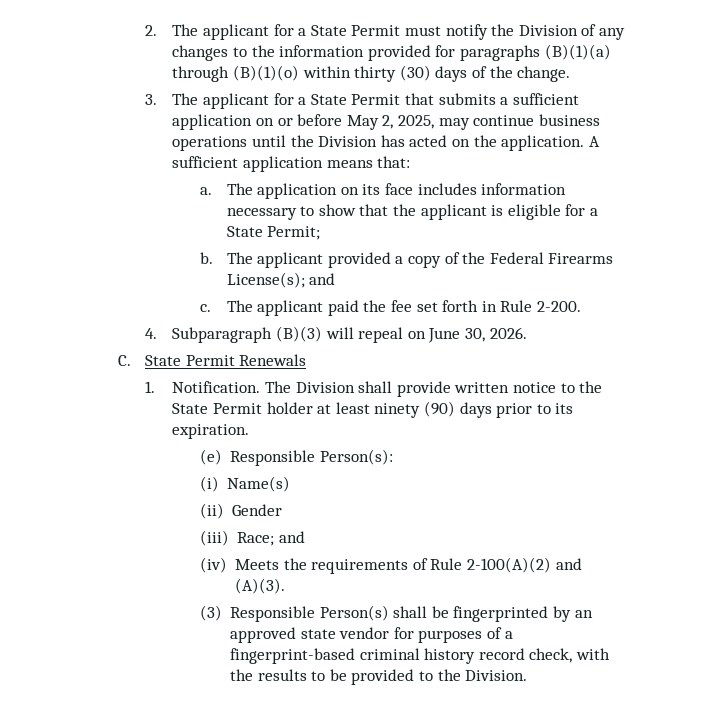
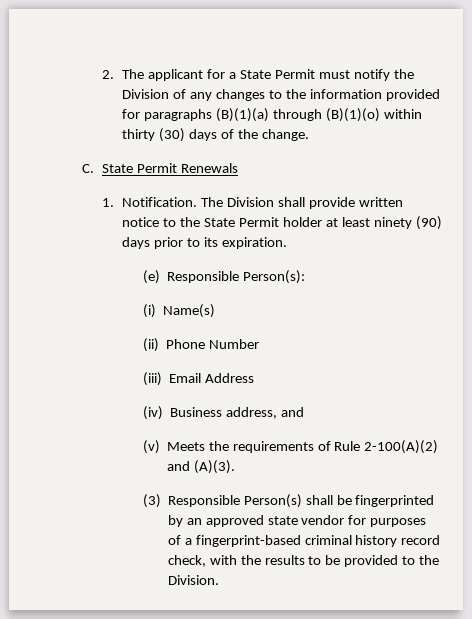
[145,93,579,109] [172,114,600,130] [172,135,600,151] [172,156,411,172] [199,183,567,199] [226,204,598,220] [226,226,321,240] [199,252,614,268] [226,272,336,288] [199,300,581,316] [145,326,527,343] // 3. The applicant for a State Permit that submits a sufficient application on or before May 2, 2025, may continue business operations until the Division has acted on the application. A sufficient application means that: // a. The application on its face includes information necessary to show that the applicant is eligible for a State Permit; // b. The applicant provided a copy of the Federal Firearms License(s); and // c. The applicant paid the fee set forth in Rule 2-200. // 4. Subparagraph (B)(3) will repeal on June 30, 2026. -> (309, 135) none
[232,504,283,516] Gender -> [165,339,259,349] Phone Number
[237,531,305,546] [199,557,227,573] Race; and // (iv) -> [168,373,254,383] [142,406,304,420] [142,440,160,454] Email Address // (iv) Business address, and // (v)

